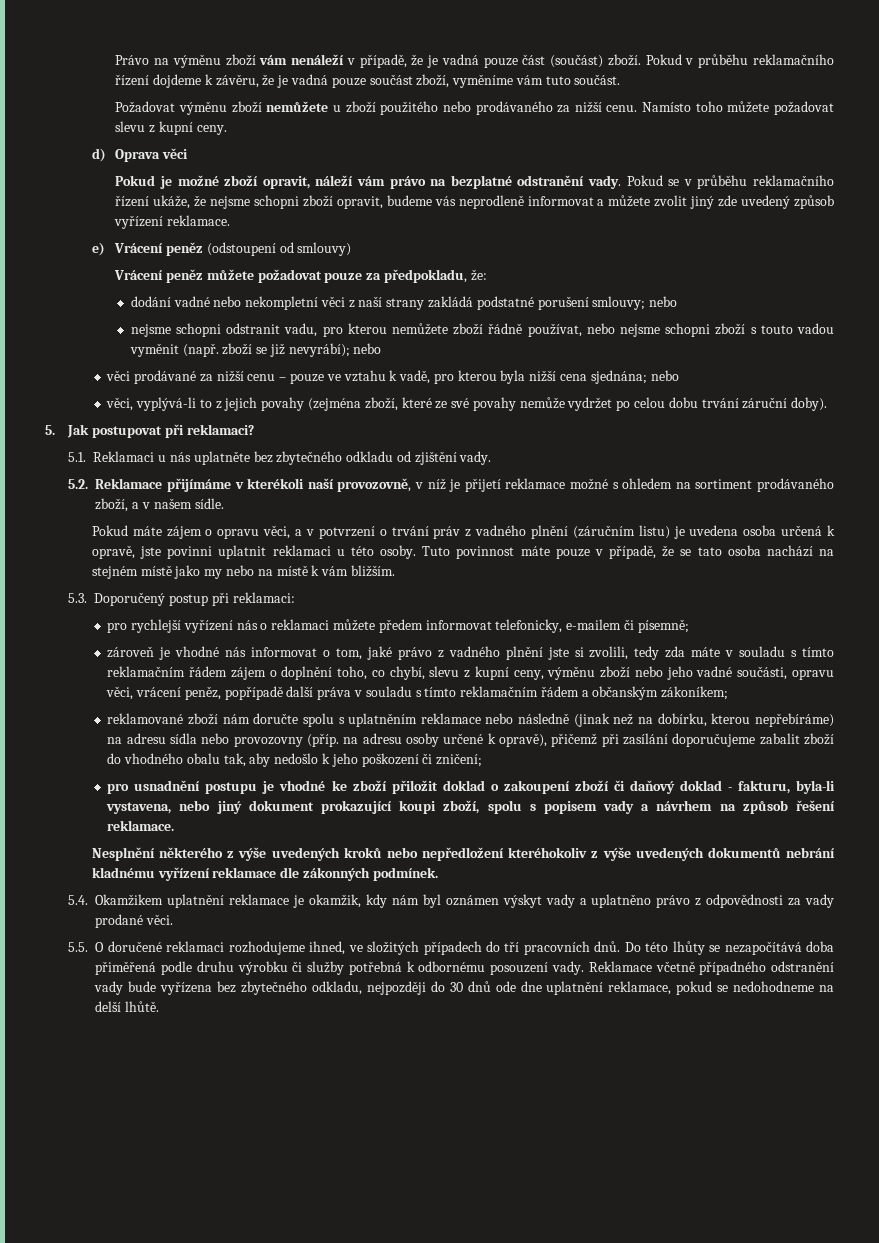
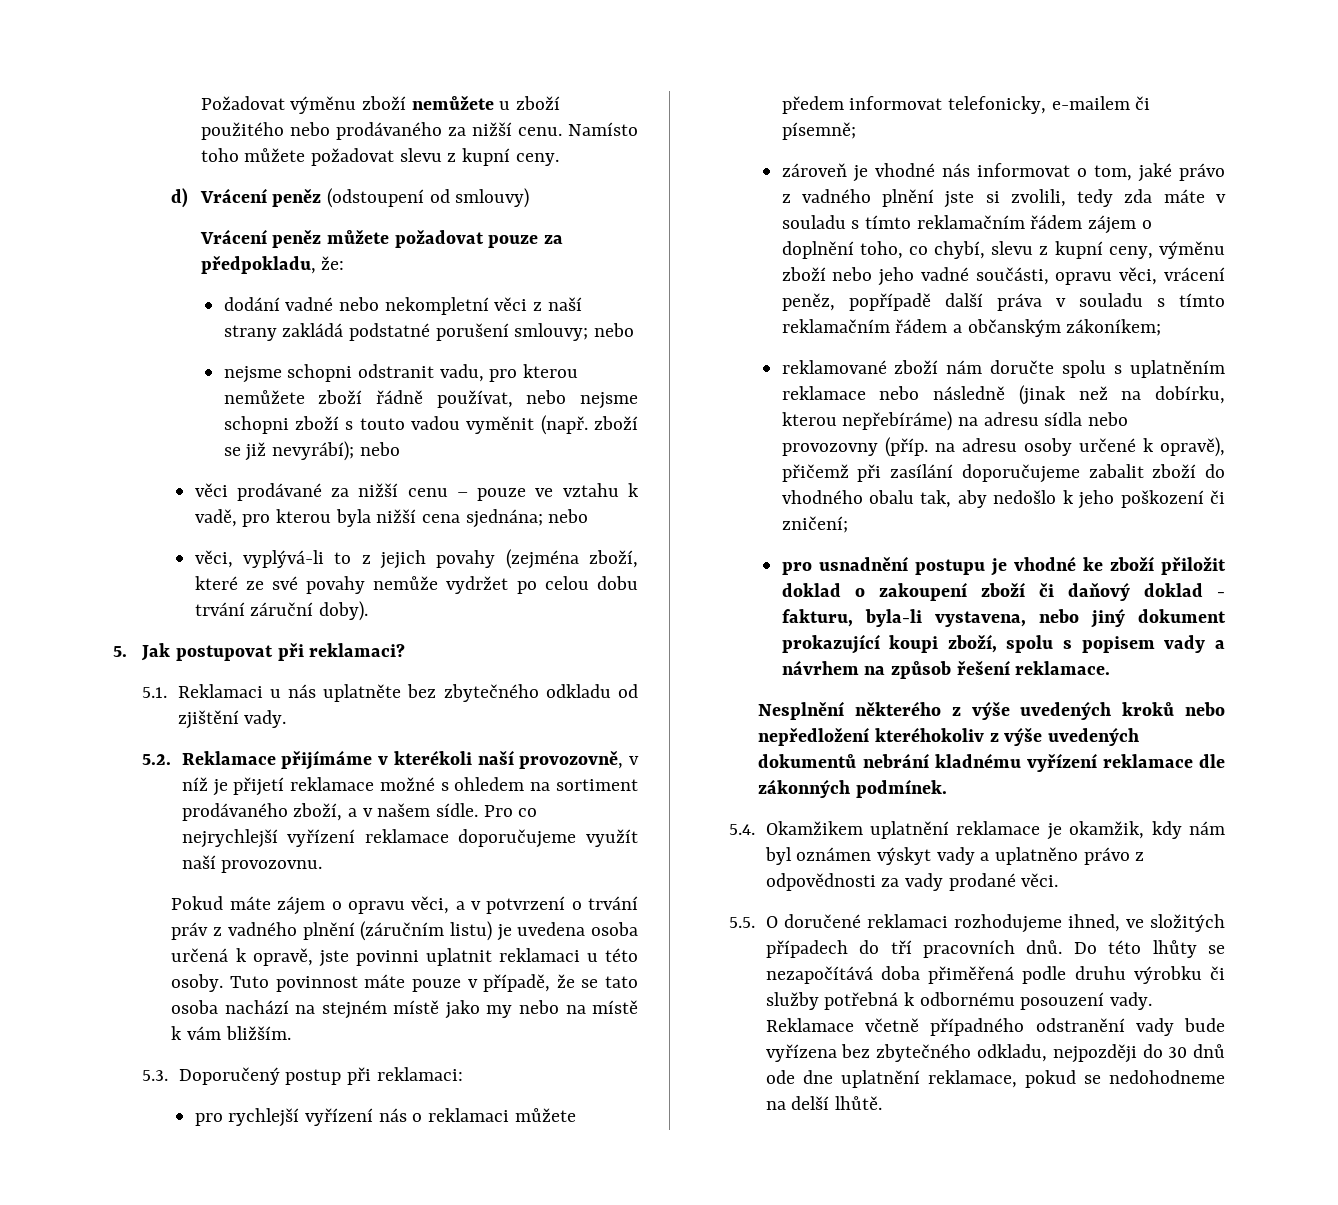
[115,54,834,68] [115,74,621,88] Právo na výměnu zboží vám nenáleží v případě, že je vadná pouze část (součást) zboží. Pokud v průběhu reklamačního řízení dojdeme k závěru, že je vadná pouze součást zboží, vyměníme vám tuto součást. // -> (200, 103) none
[115,148,189,162] [115,175,835,189] [115,195,835,209] [114,215,231,229] [91,242,105,256] Oprava věci // Pokud je možné zboží opravit, náleží vám právo na bezplatné odstranění vady. Pokud se v průběhu reklamačního řízení ukáže, že nejsme schopni zboží opravit, budeme vás neprodleně informovat a můžete zvolit jiný zde uvedený způsob vyřízení reklamace. // e) -> (189, 198) none
(224, 503) none -> [483,805,538,817] [181,829,638,848] [181,855,323,873] Pro co nejrychlejší vyřízení reklamace doporučujeme využít naší provozovnu.

